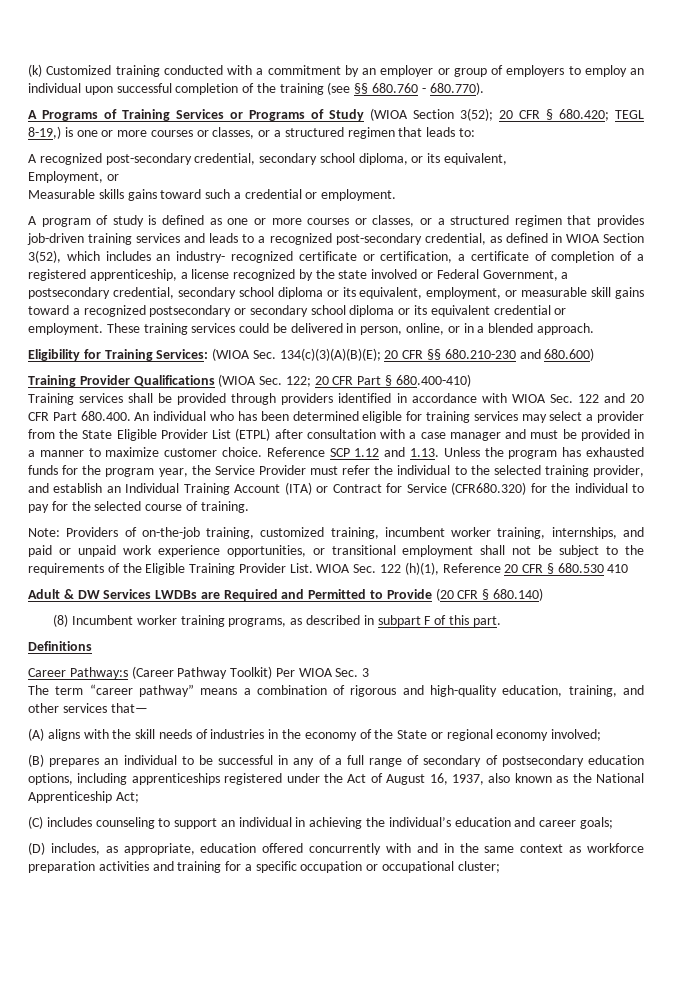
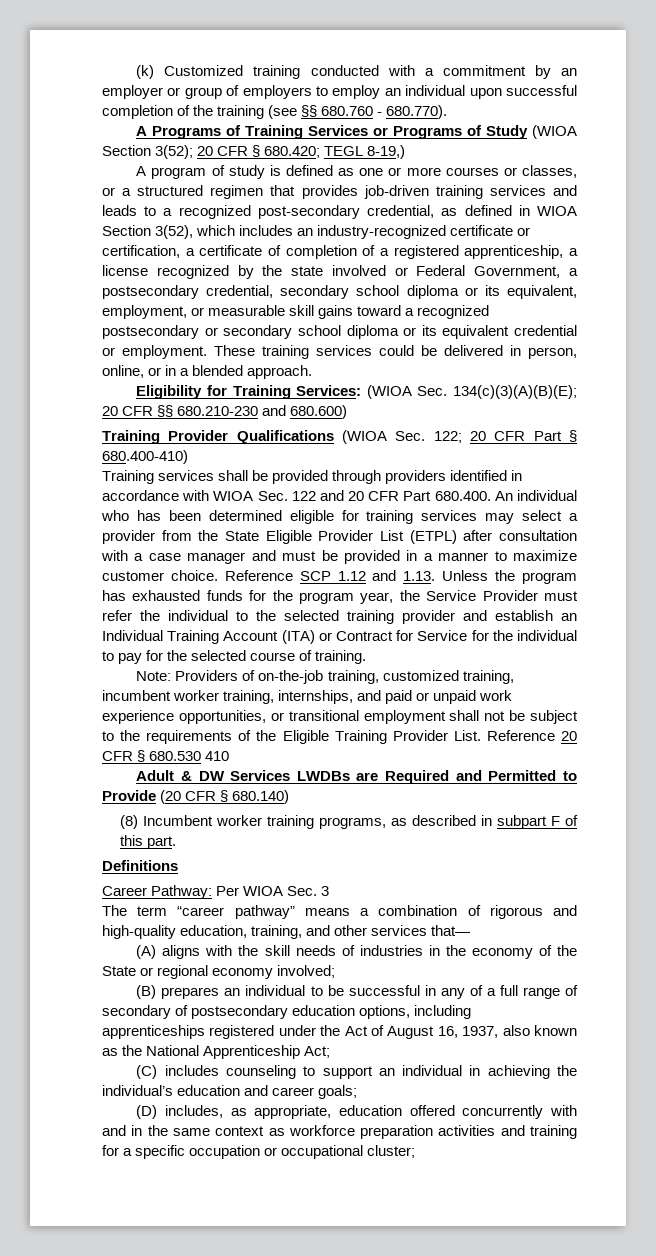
[64,127,475,139] [28,153,508,165] [28,171,119,183] [28,189,397,201] is one or more courses or classes, or a structured regimen that leads to: // A recognized post-secondary credential, secondary school diploma, or its equivalent, // Employment, or // Measurable skills gains toward such a credential or employment. -> (406, 152) none
[176,251,293,263] industry- recognized -> [317,225,447,239] industry-recognized
[593,465,644,477] provider, -> [402,610,455,624] provider
[451,482,527,495] (CFR680.320) -> (468, 635) none
[316,562,439,575] WIOA Sec. 122 (h)(1), -> (481, 735) none
[69,666,273,679] Pathway:s (Career Pathway Toolkit) -> [151,885,213,899] Pathway:

